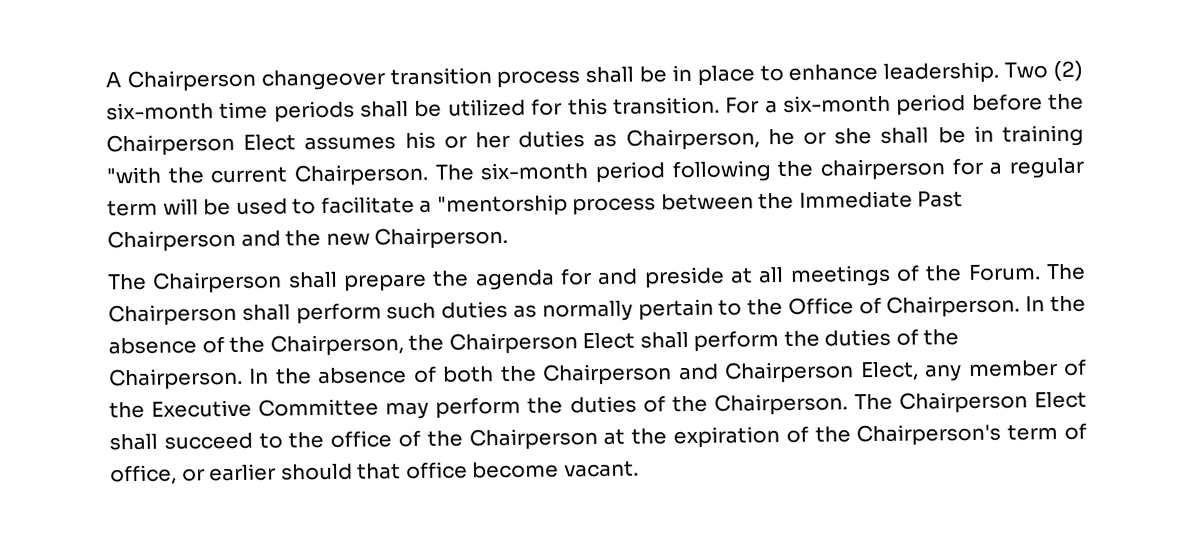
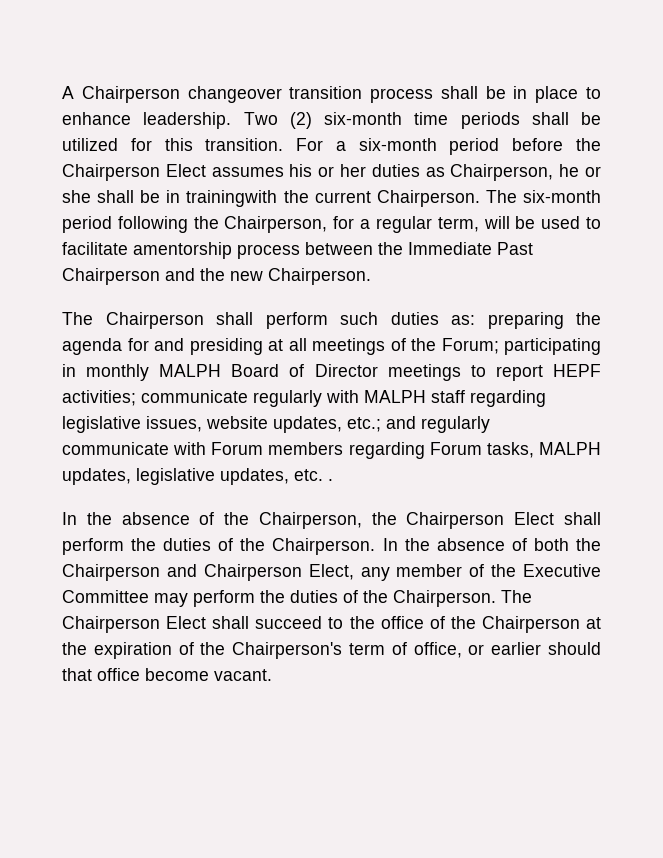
[1002,124,1085,147] [106,166,162,185] training "with -> [186,190,278,207] trainingwith
[819,158,946,181] chairperson -> [224,216,328,233] Chairperson,
[107,199,158,217] term -> [437,217,479,232] term,
[419,194,568,217] a "mentorship -> [133,242,232,259] amentorship
[343,273,427,292] prepare -> [265,312,564,329] perform such duties as: preparing
[643,266,725,289] preside -> [189,338,263,355] presiding
[967,263,1087,281] [108,295,1021,327] Forum. The Chairperson shall perform such duties as normally pertain to the Office of Chairperson. -> [441,338,601,355] [62,364,601,381] [62,390,546,407] [62,416,490,433] [62,442,602,459] [62,468,333,485] Forum; participating in monthly MALPH Board of Director meetings to report HEPF activities; communicate regularly with MALPH staff regarding legislative issues, website updates, etc.; and regularly communicate with Forum members regarding Forum tasks, MALPH updates, legislative updates, etc. . //

